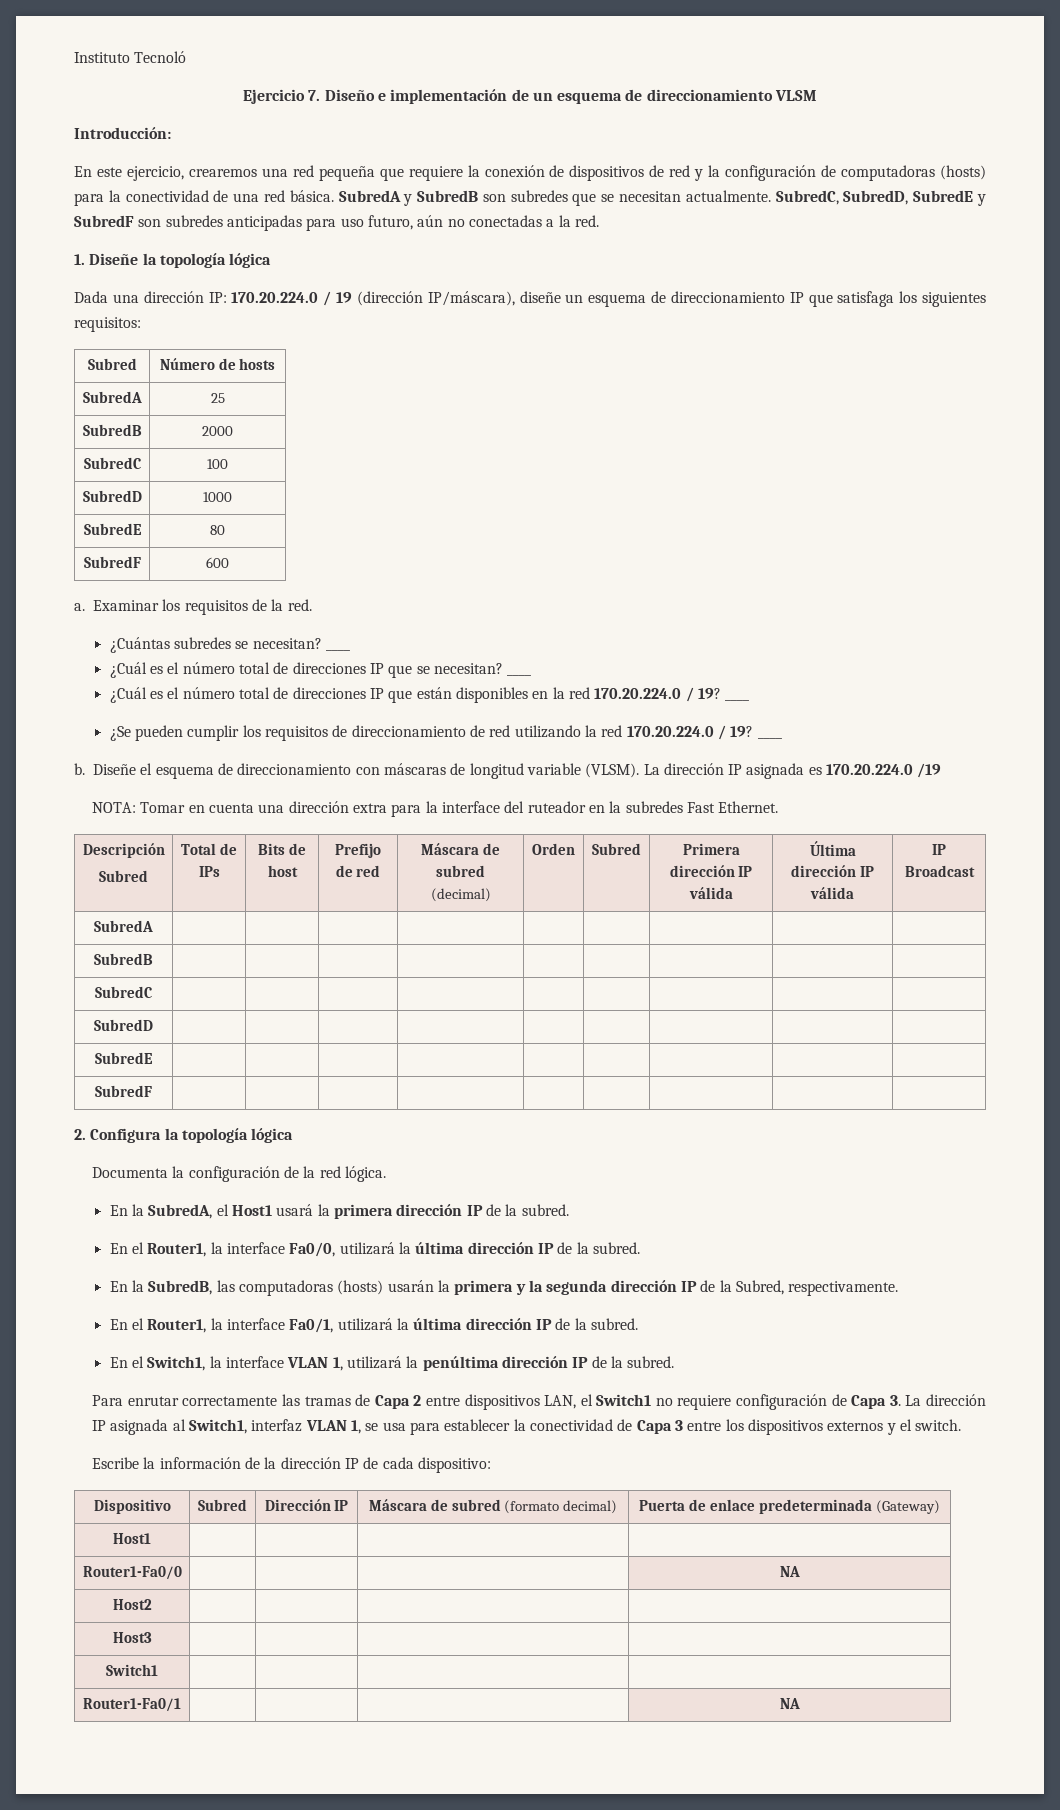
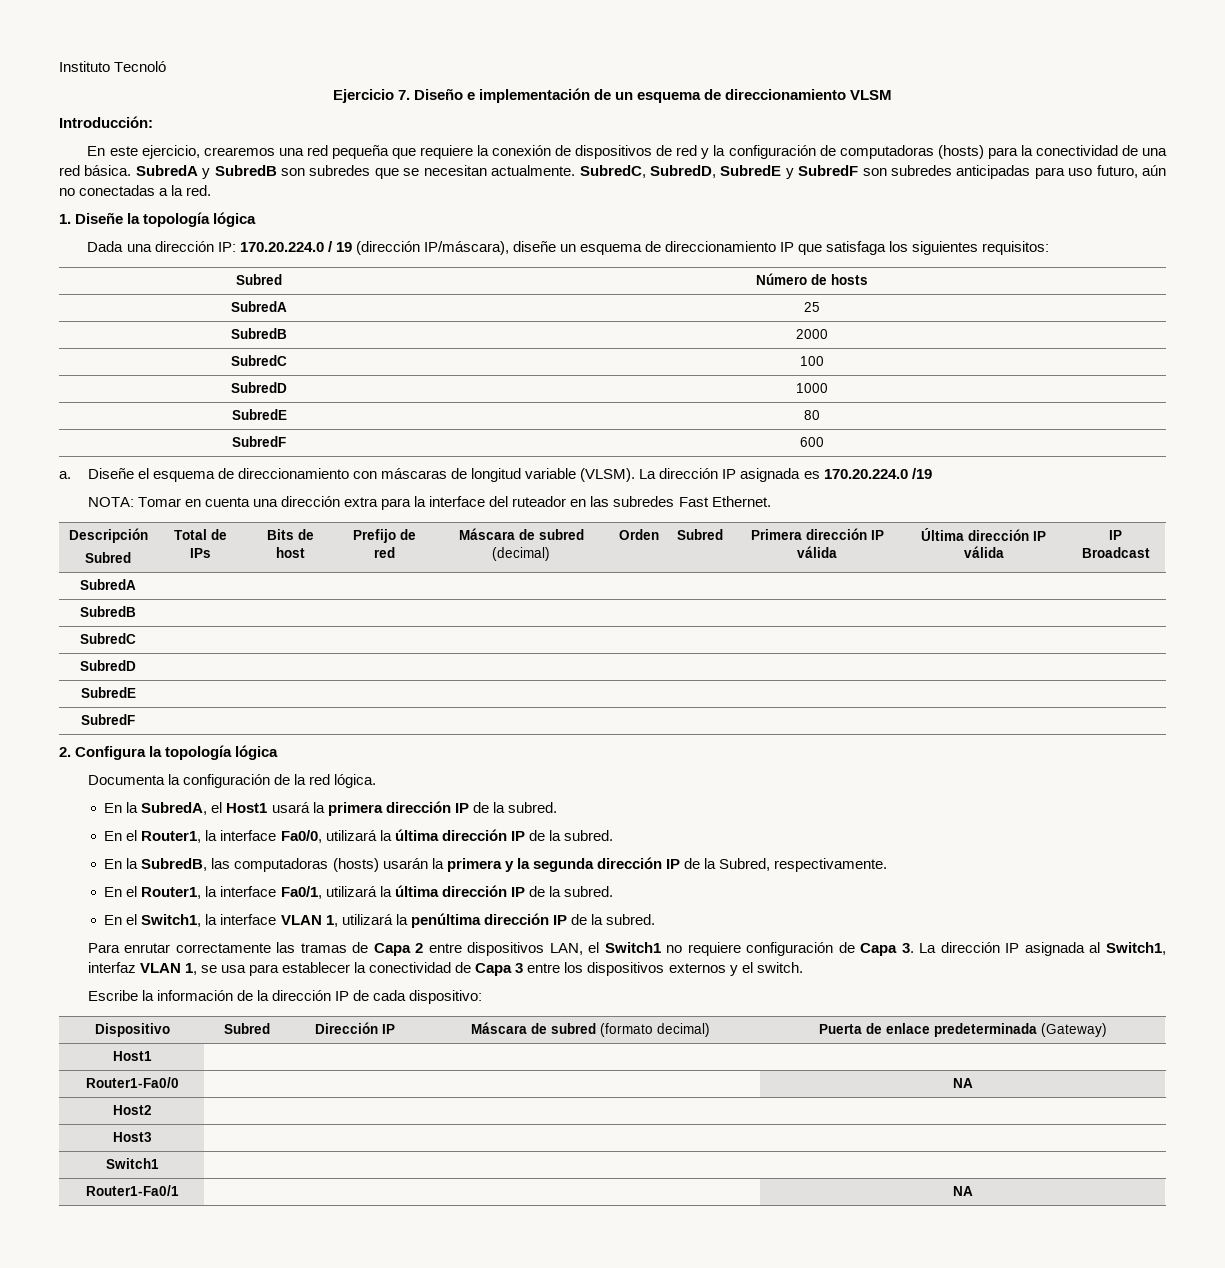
[93,599,312,615] [109,637,322,653] [326,649,351,651] [109,662,503,678] [507,674,532,676] [109,687,721,703] [725,699,750,701] [109,725,754,741] [757,737,782,739] [74,763,85,775] Examinar los requisitos de la red. // ¿Cuántas subredes se necesitan? ____ // ¿Cuál es el número total de direcciones IP que se necesitan? ____ // ¿Cuál es el número total de direcciones IP que están disponibles en la red 170.20.224.0 / 19? ____ // ¿Se pueden cumplir los requisitos de direccionamiento de red utilizando la red 170.20.224.0 / 19? ____ // b. -> (71, 475) none
[609,801,622,813] la -> [590,496,610,507] las

